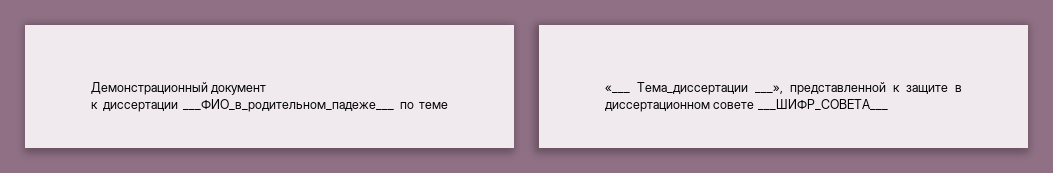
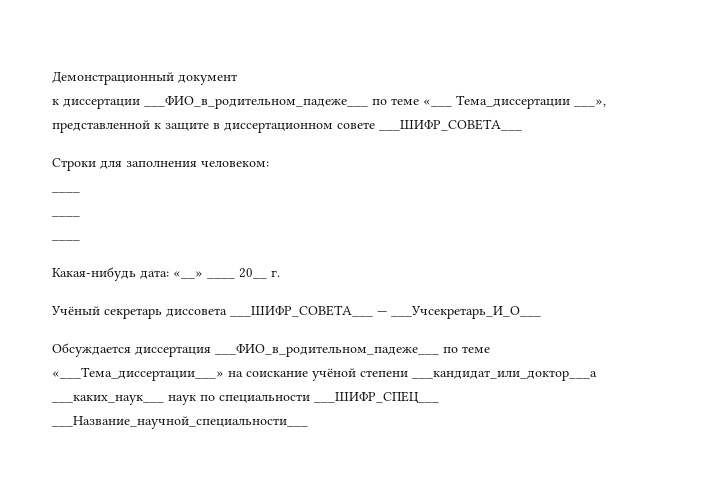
(888, 104) none -> [52,158,269,171] [52,191,80,193] [52,215,80,217] [52,239,80,241] [52,267,280,281] [51,305,541,319] [52,343,490,357] [52,367,597,381] [52,391,439,405] [52,416,308,429] // Строки для заполнения человеком: // ____ // ____ // ____ // Какая-нибудь дата: «__» ____ 20__ г. // Учёный секретарь диссовета ___ШИФР_СОВЕТА___ — ___Учсекретарь_И_О___ // Обсуждается диссертация ___ФИО_в_родительном_падеже___ по теме «___Тема_диссертации___» на соискание учёной степени ___кандидат_или_доктор___а ___каких_наук___ наук по специальности ___ШИФР_СПЕЦ___ ___Название_научной_специальности___

